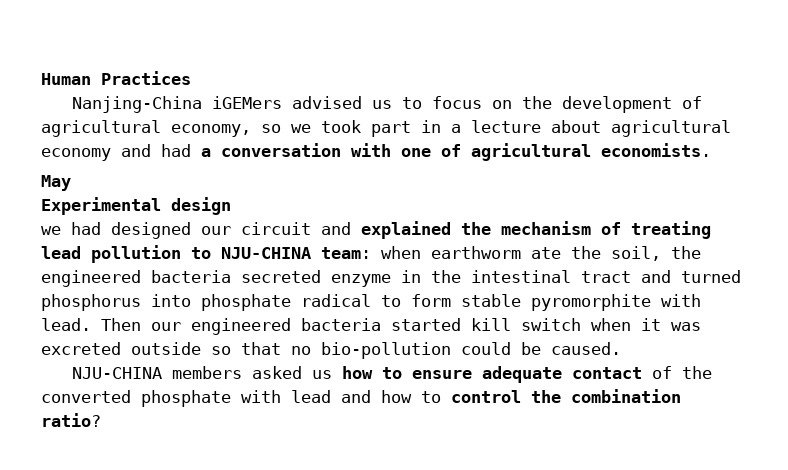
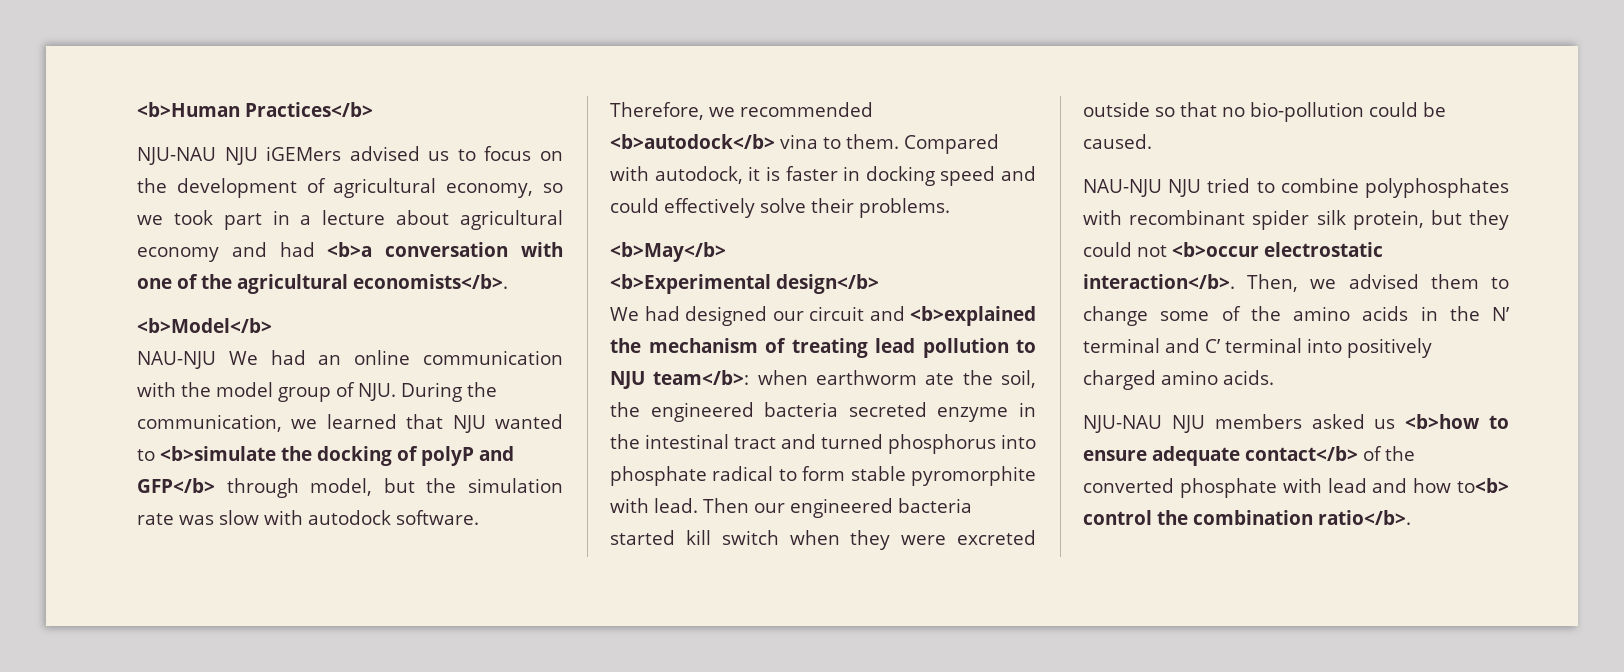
[41,71,191,85] [72,96,203,113] Human Practices // Nanjing-China -> [137,102,373,117] [137,147,258,165] <b>Human Practices</b> // NJU-NAU NJU
[201,148,211,157] a -> [327,242,373,257] <b>a
[471,143,711,161] [41,175,71,191] [41,197,231,215] [41,226,61,235] agricultural economists. // May // Experimental design // we -> [201,274,508,294] [137,318,272,333] [137,350,563,369] [137,382,497,402] [137,414,563,433] [137,446,514,466] [137,478,563,498] [137,510,479,525] [610,102,873,120] [610,134,999,154] [610,166,1036,186] [610,198,950,218] [610,242,726,262] [610,274,879,294] [610,307,639,321] the agricultural economists</b>. // <b>Model</b> // NAU-NJU We had an online communication with the model group of NJU. During the communication, we learned that NJU wanted to <b>simulate the docking of polyP and GFP</b> through model, but the simulation rate was slow with autodock software. Therefore, we recommended <b>autodock</b> vina to them. Compared with autodock, it is faster in docking speed and could effectively solve their problems. // <b>May</b> // <b>Experimental design</b> // We
[361,221,451,239] explained -> [910,306,1036,326] <b>explained
[221,247,371,259] NJU-CHINA team: -> [610,370,750,389] NJU team</b>:
[641,318,701,331] it was -> [850,530,947,550] they were
[72,367,163,379] NJU-CHINA -> [1083,178,1509,198] [1083,210,1509,230] [1083,242,1383,257] [1083,274,1509,292] [1083,306,1509,326] [1083,338,1432,358] [1083,370,1274,390] [1083,415,1205,433] NAU-NJU NJU tried to combine polyphosphates with recombinant spider silk protein, but they could not <b>occur electrostatic interaction</b>. Then, we advised them to change some of the amino acids in the N’ terminal and C’ terminal into positively charged amino acids. // NJU-NAU NJU
[342,366,374,379] how -> [1405,414,1481,429] <b>how
[572,367,643,379] contact -> [1245,446,1358,461] contact</b>
[421,391,441,403] to -> [1457,478,1509,493] to<b>
[41,413,101,427] ratio? -> [1318,510,1411,525] ratio</b>.

